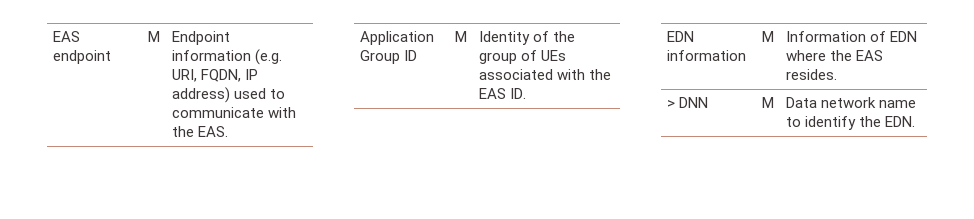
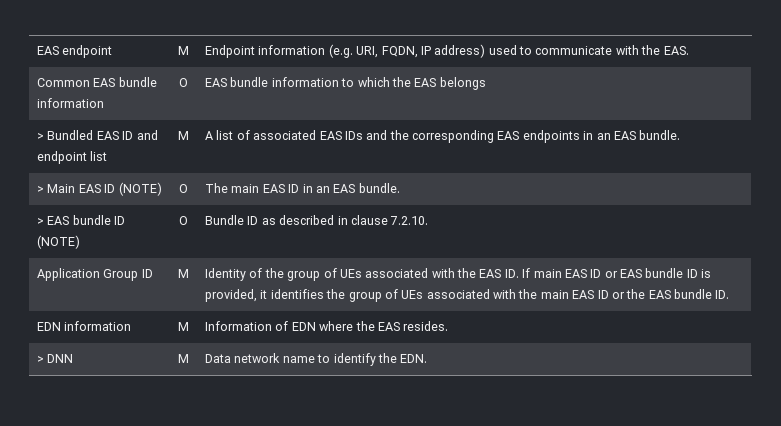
(229, 131) none -> [37,77,157,87] [37,98,105,108] [179,78,188,87] [205,77,486,90] [37,130,158,140] [37,151,108,164] [178,131,189,140] [205,130,681,143] [37,182,162,196] [179,184,188,193] [205,183,400,193] [37,215,126,225] [37,235,81,249] [179,216,188,225] [205,215,429,225] // Common EAS bundle information | O | EAS bundle information to which the EAS belongs // > Bundled EAS ID and endpoint list | M | A list of associated EAS IDs and the corresponding EAS endpoints in an EAS bundle. // > Main EAS ID (NOTE) | O | The main EAS ID in an EAS bundle. // > EAS bundle ID (NOTE) | O | Bundle ID as described in clause 7.2.10.
(527, 93) none -> [522,268,712,278] [205,289,730,302] If main EAS ID or EAS bundle ID is provided, it identifies the group of UEs associated with the main EAS ID or the EAS bundle ID.

